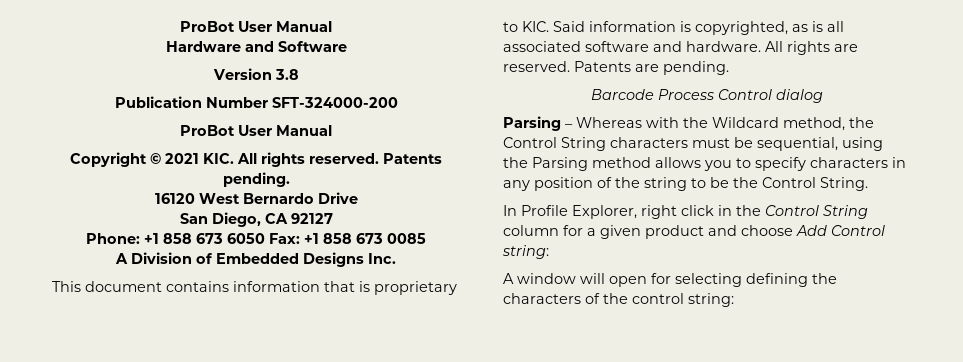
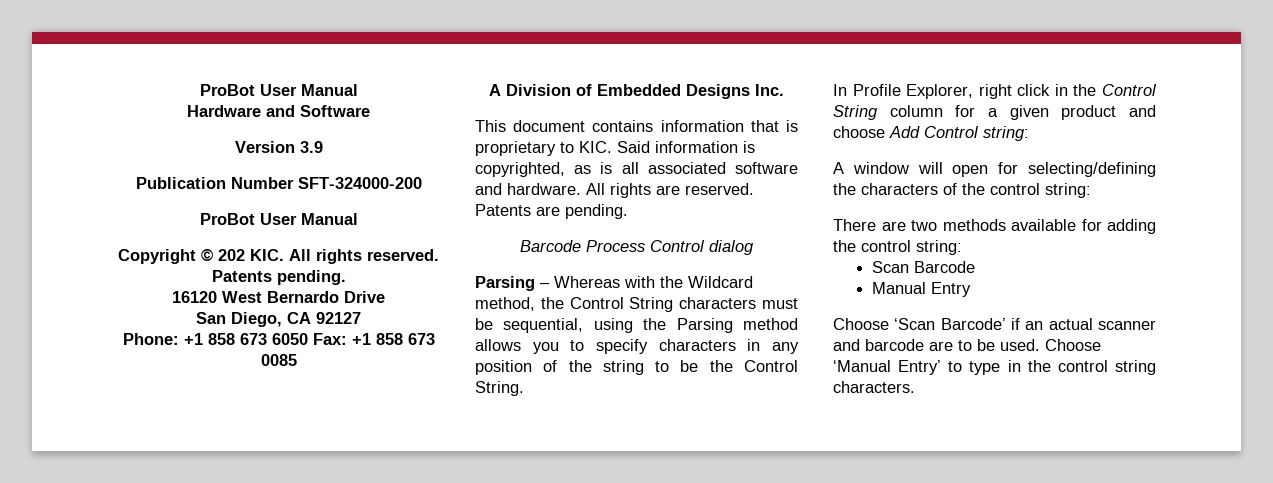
[274,69,299,80] 3.8 -> [299,141,323,153] 3.9
[165,153,199,164] 2021 -> [218,249,245,261] 202
[675,273,808,287] selecting defining -> [1028,162,1156,177] selecting/defining
(734, 300) none -> [833,219,1156,234] [833,240,962,255] [871,261,975,273] [871,282,971,297] [833,318,1156,330] [833,339,1101,351] [833,360,1156,375] [833,381,915,393] // There are two methods available for adding the control string: // Scan Barcode // Manual Entry // Choose ‘Scan Barcode’ if an actual scanner and barcode are to be used. Choose ‘Manual Entry’ to type in the control string characters.

